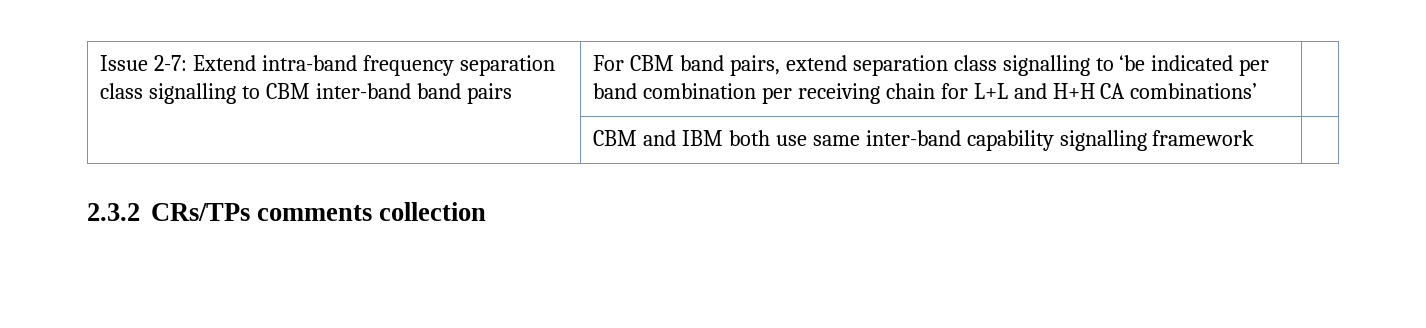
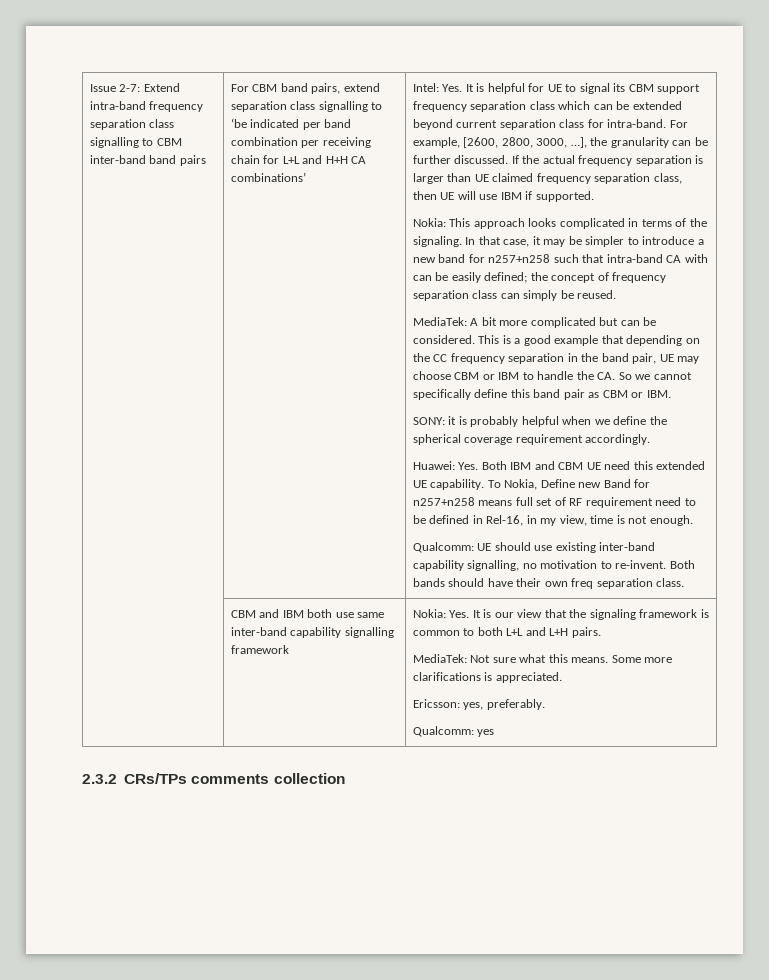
(1258, 91) none -> [412,83,701,94] [412,101,682,112] [412,119,688,130] [412,137,708,148] [412,155,704,166] [412,173,682,184] [412,191,594,202] [412,218,707,229] [412,236,704,247] [412,254,708,263] [412,272,667,283] [412,290,617,301] [412,317,657,328] [412,335,700,346] [412,353,700,364] [412,371,692,380] [412,389,671,400] [412,416,667,427] [412,434,651,445] [412,461,706,470] [412,479,651,490] [412,497,696,508] [412,515,693,526] [412,542,656,553] [412,560,695,571] [412,578,685,589] Intel: Yes. It is helpful for UE to signal its CBM support frequency separation class which can be extended beyond current separation class for intra-band. For example, [2600, 2800, 3000, …], the granularity can be further discussed. If the actual frequency separation is larger than UE claimed frequency separation class, then UE will use IBM if supported. // Nokia: This approach looks complicated in terms of the signaling. In that case, it may be simpler to introduce a new band for n257+n258 such that intra-band CA with can be easily defined; the concept of frequency separation class can simply be reused. // MediaTek: A bit more complicated but can be considered. This is a good example that depending on the CC frequency separation in the band pair, UE may choose CBM or IBM to handle the CA. So we cannot specifically define this band pair as CBM or IBM. // SONY: it is probably helpful when we define the spherical coverage requirement accordingly. // Huawei: Yes. Both IBM and CBM UE need this extended UE capability. To Nokia, Define new Band for n257+n258 means full set of RF requirement need to be defined in Rel-16, in my view, time is not enough. // Qualcomm: UE should use existing inter-band capability signalling, no motivation to re-invent. Both bands should have their own freq separation class.
(1255, 138) none -> [412,609,709,620] [412,627,601,638] [412,654,673,663] [412,672,562,683] [412,699,545,710] [412,726,495,737] Nokia: Yes. It is our view that the signaling framework is common to both L+L and L+H pairs. // MediaTek: Not sure what this means. Some more clarifications is appreciated. // Ericsson: yes, preferably. // Qualcomm: yes

